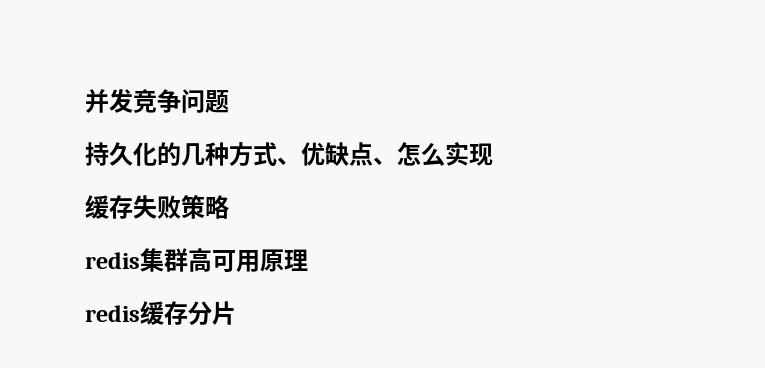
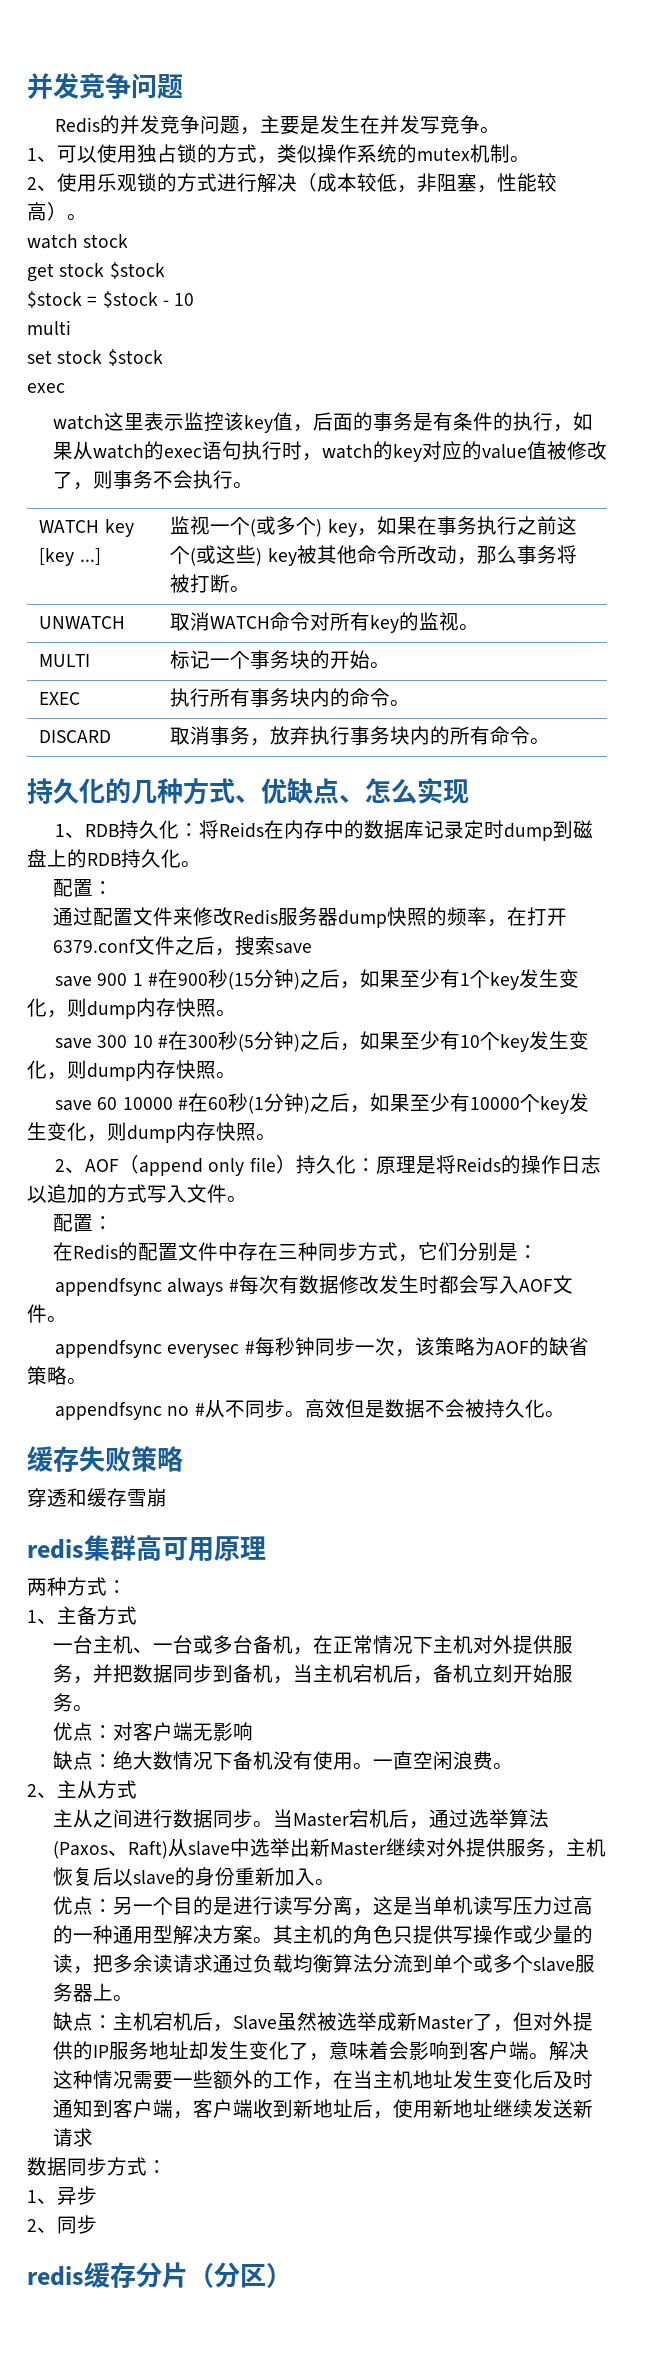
[85,89,229,113] 并发竞争问题 -> [27,73,183,99] [55,115,501,135] [27,144,530,164] [27,173,557,193] [27,202,87,221] [27,234,129,249] [27,262,165,282] [27,291,195,308] [27,320,71,335] [27,349,163,366] [27,383,65,393] [52,412,593,433] [52,441,607,462] [52,470,253,490] [39,519,134,537] [39,548,101,566] [170,516,577,537] [170,545,577,566] [170,574,251,593] [39,616,126,629] [170,612,480,633] [39,654,91,667] [170,650,391,669] [39,692,81,705] [170,688,411,707] [39,730,112,743] [170,726,551,746] 并发竞争问题 // Redis的并发竞争问题，主要是发生在并发写竞争。 // 1、可以使用独占锁的方式，类似操作系统的mutex机制。 // 2、使用乐观锁的方式进行解决（成本较低，非阻塞，性能较高）。 // watch stock // get stock $stock // $stock = $stock - 10 // multi // set stock $stock // exec // watch这里表示监控该key值，后面的事务是有条件的执行，如果从watch的exec语句执行时，watch的key对应的value值被修改了，则事务不会执行。 // WATCH key [key ...] | 监视一个(或多个) key，如果在事务执行之前这个(或这些) key被其他命令所改动，那么事务将被打断。 // UNWATCH | 取消WATCH命令对所有key的监视。 // MULTI | 标记一个事务块的开始。 // EXEC | 执行所有事务块内的命令。 // DISCARD | 取消事务，放弃执行事务块内的所有命令。
(493, 154) none -> [55,820,594,841] [27,849,201,868] [52,879,113,897] [52,907,567,928] [52,936,312,956] [55,969,579,990] [27,998,236,1019] [55,1031,589,1052] [27,1060,236,1081] [55,1093,589,1114] [27,1122,276,1143] [55,1155,601,1176] [27,1184,247,1203] [52,1214,113,1232] [52,1242,538,1262] [55,1275,573,1296] [27,1304,67,1323] [55,1337,589,1358] [27,1366,87,1385] [55,1399,565,1420] // 1、RDB持久化：将Reids在内存中的数据库记录定时dump到磁盘上的RDB持久化。 // 配置： // 通过配置文件来修改Redis服务器dump快照的频率，在打开6379.conf文件之后，搜索save // save 900 1 #在900秒(15分钟)之后，如果至少有1个key发生变化，则dump内存快照。 // save 300 10 #在300秒(5分钟)之后，如果至少有10个key发生变化，则dump内存快照。 // save 60 10000 #在60秒(1分钟)之后，如果至少有10000个key发生变化，则dump内存快照。 // 2、AOF（append only file）持久化：原理是将Reids的操作日志以追加的方式写入文件。 // 配置： // 在Redis的配置文件中存在三种同步方式，它们分别是： // appendfsync always #每次有数据修改发生时都会写入AOF文件。 // appendfsync everysec #每秒钟同步一次，该策略为AOF的缺省策略。 // appendfsync no #从不同步。高效但是数据不会被持久化。
(229, 207) none -> [27,1488,167,1508] // 穿透和缓存雪崩
(308, 260) none -> [27,1577,127,1596] [27,1606,137,1625] [52,1635,573,1655] [52,1664,573,1684] [52,1693,93,1712] [52,1722,253,1741] [52,1751,513,1770] [27,1780,137,1799] [52,1809,549,1829] [52,1838,606,1859] [52,1867,335,1886] [52,1896,593,1916] [52,1925,593,1945] [52,1954,595,1974] [52,1983,133,2002] [52,2012,593,2032] [52,2041,589,2061] [52,2070,593,2090] [52,2099,593,2119] [52,2128,93,2147] [27,2157,167,2176] [27,2186,97,2205] [27,2215,97,2234] // 两种方式： // 1、主备方式 // 一台主机、一台或多台备机，在正常情况下主机对外提供服务，并把数据同步到备机，当主机宕机后，备机立刻开始服务。 // 优点：对客户端无影响 // 缺点：绝大数情况下备机没有使用。一直空闲浪费。 // 2、主从方式 // 主从之间进行数据同步。当Master宕机后，通过选举算法(Paxos、Raft)从slave中选举出新Master继续对外提供服务，主机恢复后以slave的身份重新加入。 // 优点：另一个目的是进行读写分离，这是当单机读写压力过高的一种通用型解决方案。其主机的角色只提供写操作或少量的读，把多余读请求通过负载均衡算法分流到单个或多个slave服务器上。 // 缺点：主机宕机后，Slave虽然被选举成新Master了，但对外提供的IP服务地址却发生变化了，意味着会影响到客户端。解决这种情况需要一些额外的工作，在当主机地址发生变化后及时通知到客户端，客户端收到新地址后，使用新地址继续发送新请求 // 数据同步方式： // 1、异步 // 2、同步
(236, 313) none -> [188,2262,292,2288] （分区）

